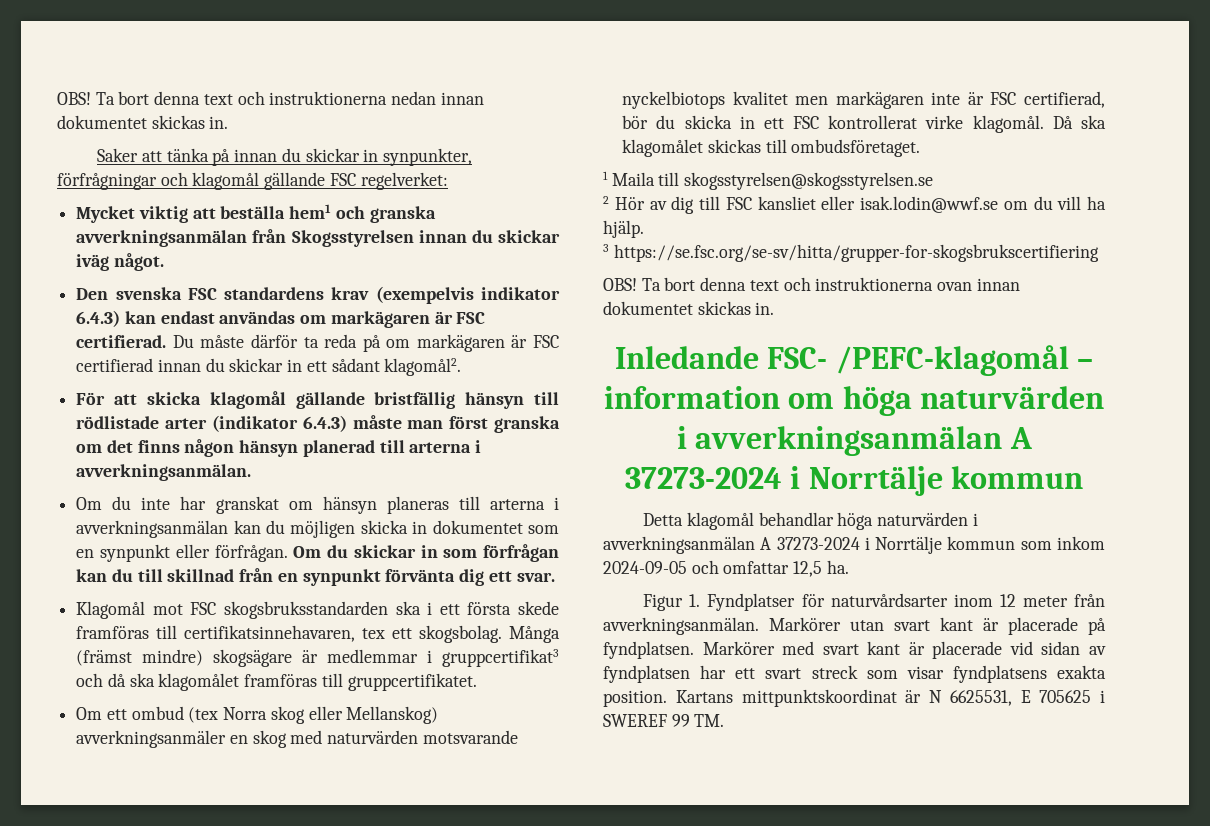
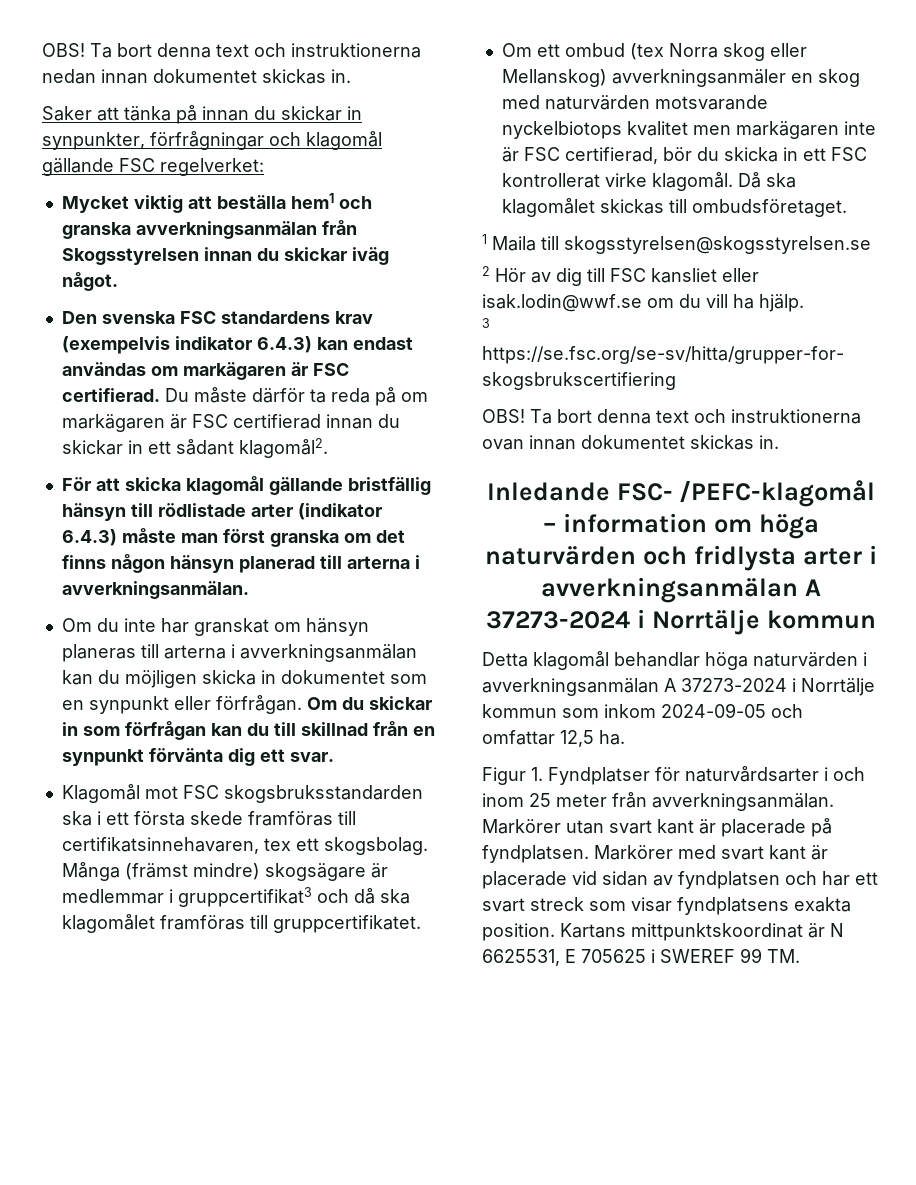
(1105, 397) none -> [643,545,862,571] och fridlysta arter
[953,594,1016,607] inom 12 -> [824,767,865,781] [482,793,551,807] i och inom 25
(690, 674) none -> [785,871,817,885] och

